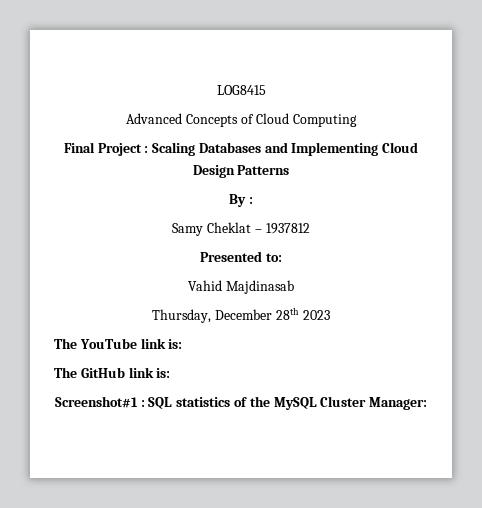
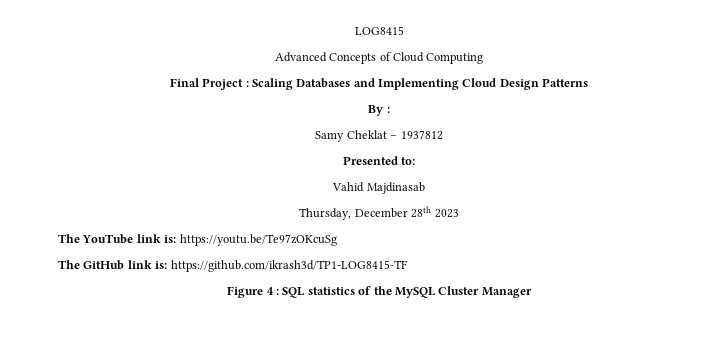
(183, 344) none -> [179,234,337,246] https://youtu.be/Te97zOKcuSg
[54,396,138,408] // Screenshot#1 -> [170,260,407,272] [227,286,274,298] https://github.com/ikrash3d/TP1-LOG8415-TF // Figure 4
[369,397,428,410] Manager: -> [481,287,532,298] Manager

